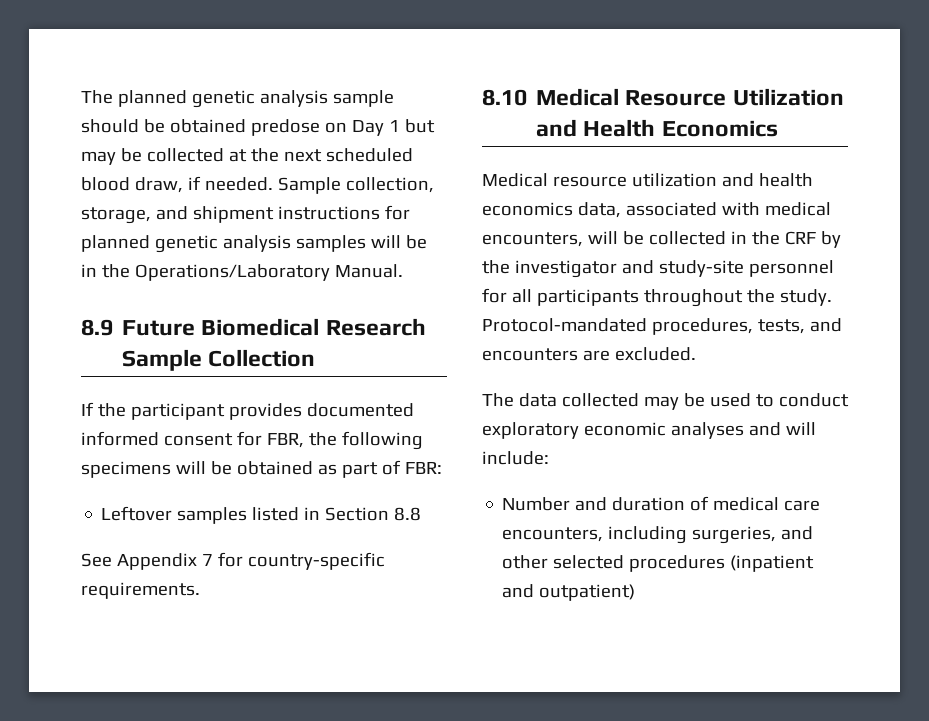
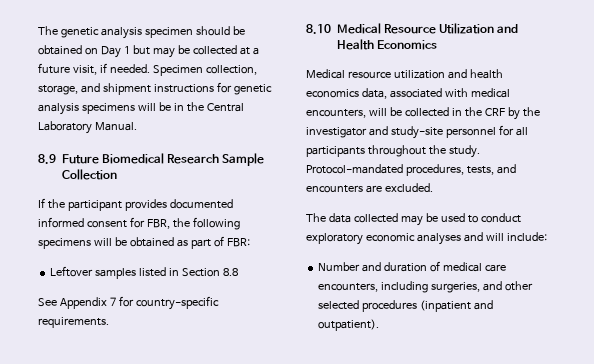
[81,90,394,108] The planned genetic analysis sample -> [38,26,193,39] The genetic analysis specimen
[250,119,320,136] predose -> (82, 50) none
[250,148,413,162] [81,177,183,193] the next scheduled blood draw, -> [252,47,259,55] [38,63,97,75] a future visit,
[277,177,341,194] Sample -> [152,65,203,76] Specimen
[81,235,366,253] planned genetic analysis samples -> [233,84,272,95] [38,103,135,115] genetic analysis specimens
[134,264,330,281] Operations/Laboratory -> [206,103,244,112] [38,121,92,134] Central Laboratory
[539,584,636,601] outpatient) -> [318,319,380,331] outpatient).

